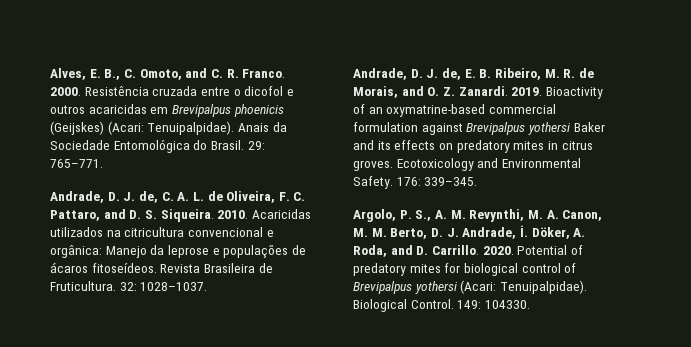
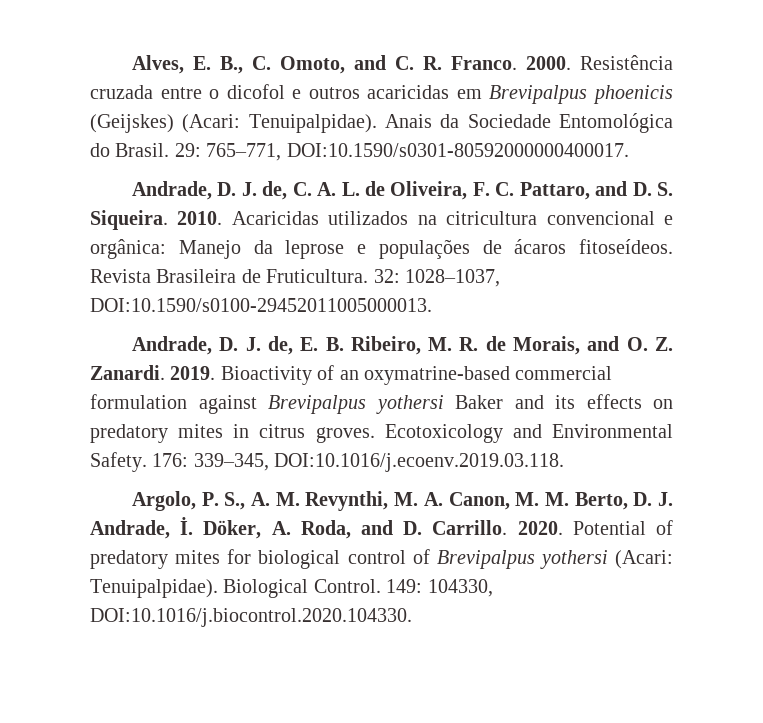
[50,159,103,168] 765–771. -> [206,143,629,161] 765–771, DOI:10.1590/s0301-80592000000400017.
[140,282,208,291] 1028–1037. -> [405,269,500,287] [90,298,432,312] 1028–1037, DOI:10.1590/s0100-29452011005000013.
[424,177,478,186] 339–345. -> [193,453,565,472] 339–345, DOI:10.1016/j.ecoenv.2019.03.118.
[484,300,530,309] 104330. -> [427,579,493,597] [90,608,412,627] 104330, DOI:10.1016/j.biocontrol.2020.104330.

